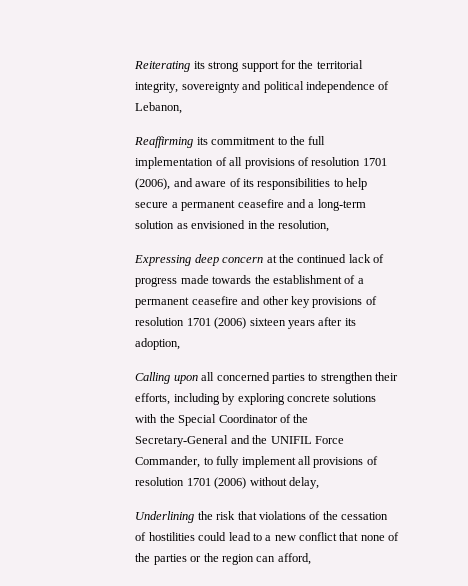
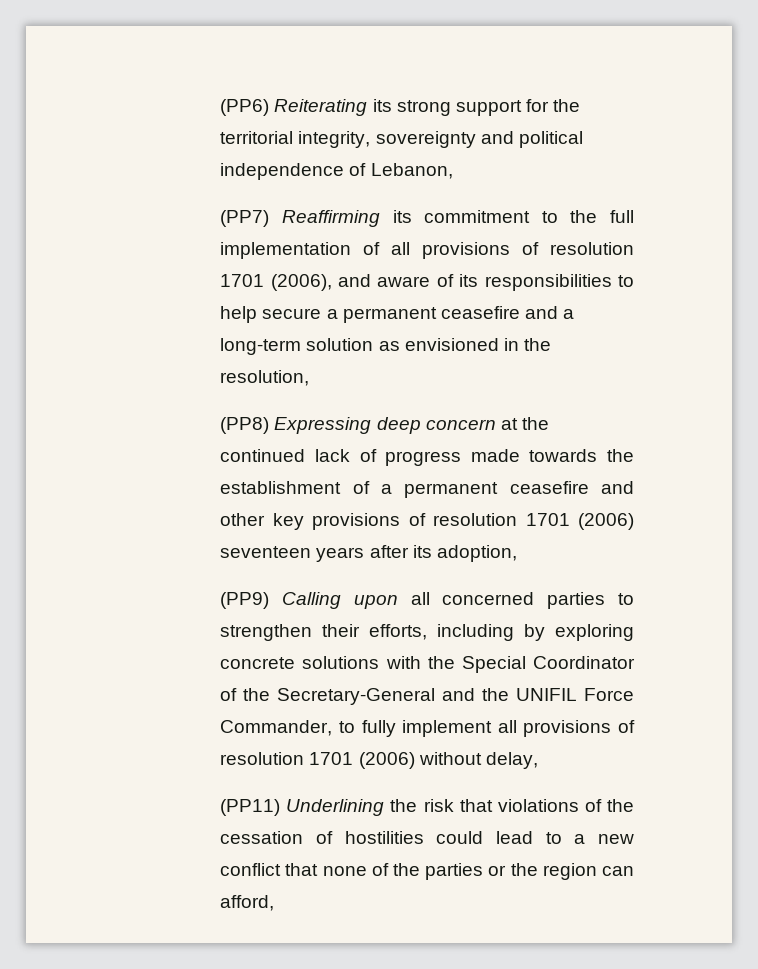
(134, 66) none -> [220,99,270,116] (PP6)
(183, 108) none -> [220,210,270,227] (PP7)
(330, 226) none -> [220,417,270,434] (PP8)
[249,318,286,326] sixteen -> [220,546,312,558] seventeen
(181, 344) none -> [220,592,270,609] (PP9)
(319, 483) none -> [220,799,281,816] (PP11)

